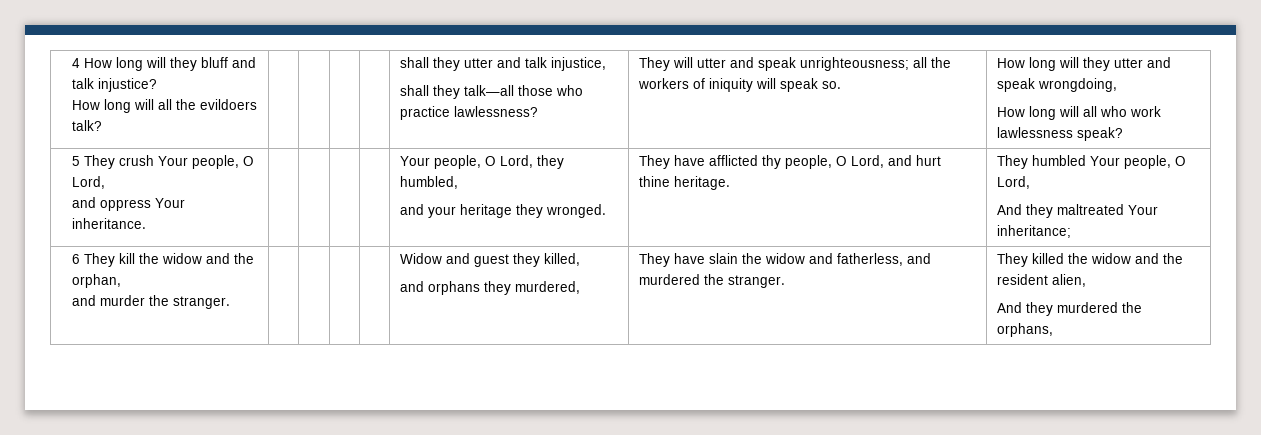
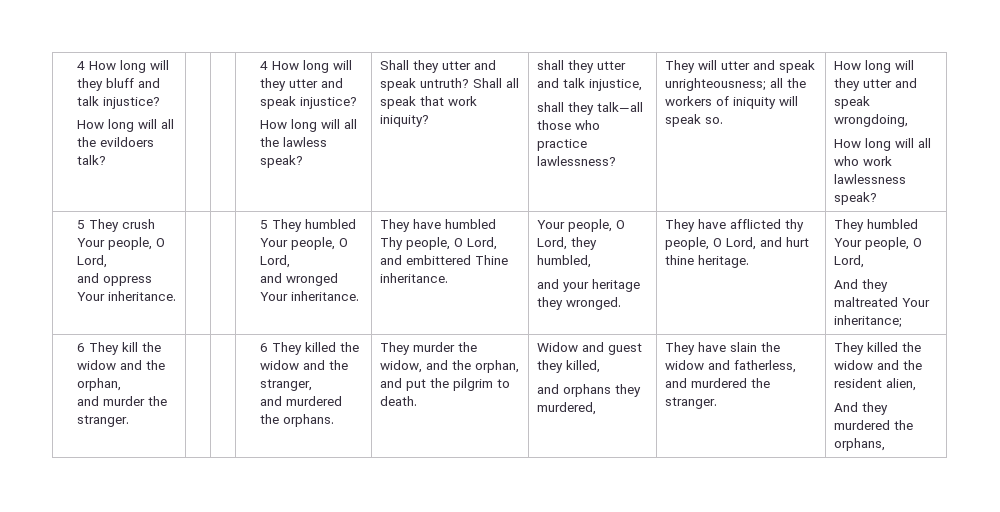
(102, 125) | -> [259,60,352,73] [259,78,343,91] [259,96,357,109] [259,119,357,132] [259,137,327,147] [259,155,303,168] [380,60,497,73] [380,78,520,91] [380,96,478,109] [380,115,430,127] 4 How long will they utter and speak injustice? // How long will all the lawless speak? | Shall they utter and speak untruth? Shall all speak that work iniquity?
(146, 223) | -> [259,219,356,232] [259,237,348,250] [259,255,290,268] [259,273,338,286] [259,291,359,301] [380,219,497,232] [380,237,498,250] [380,255,509,265] [380,273,449,283] 5 They humbled Your people, O Lord, // and wronged Your inheritance. | They have humbled Thy people, O Lord, and embittered Thine inheritance.
(230, 302) | -> [259,342,359,355] [259,360,348,370] [259,379,312,391] [259,396,342,406] [259,414,334,427] [380,342,478,355] [380,360,520,373] [380,378,511,391] [380,396,418,406] 6 They killed the widow and the stranger, // and murdered the orphans. | They murder the widow, and the orphan, and put the pilgrim to death.

